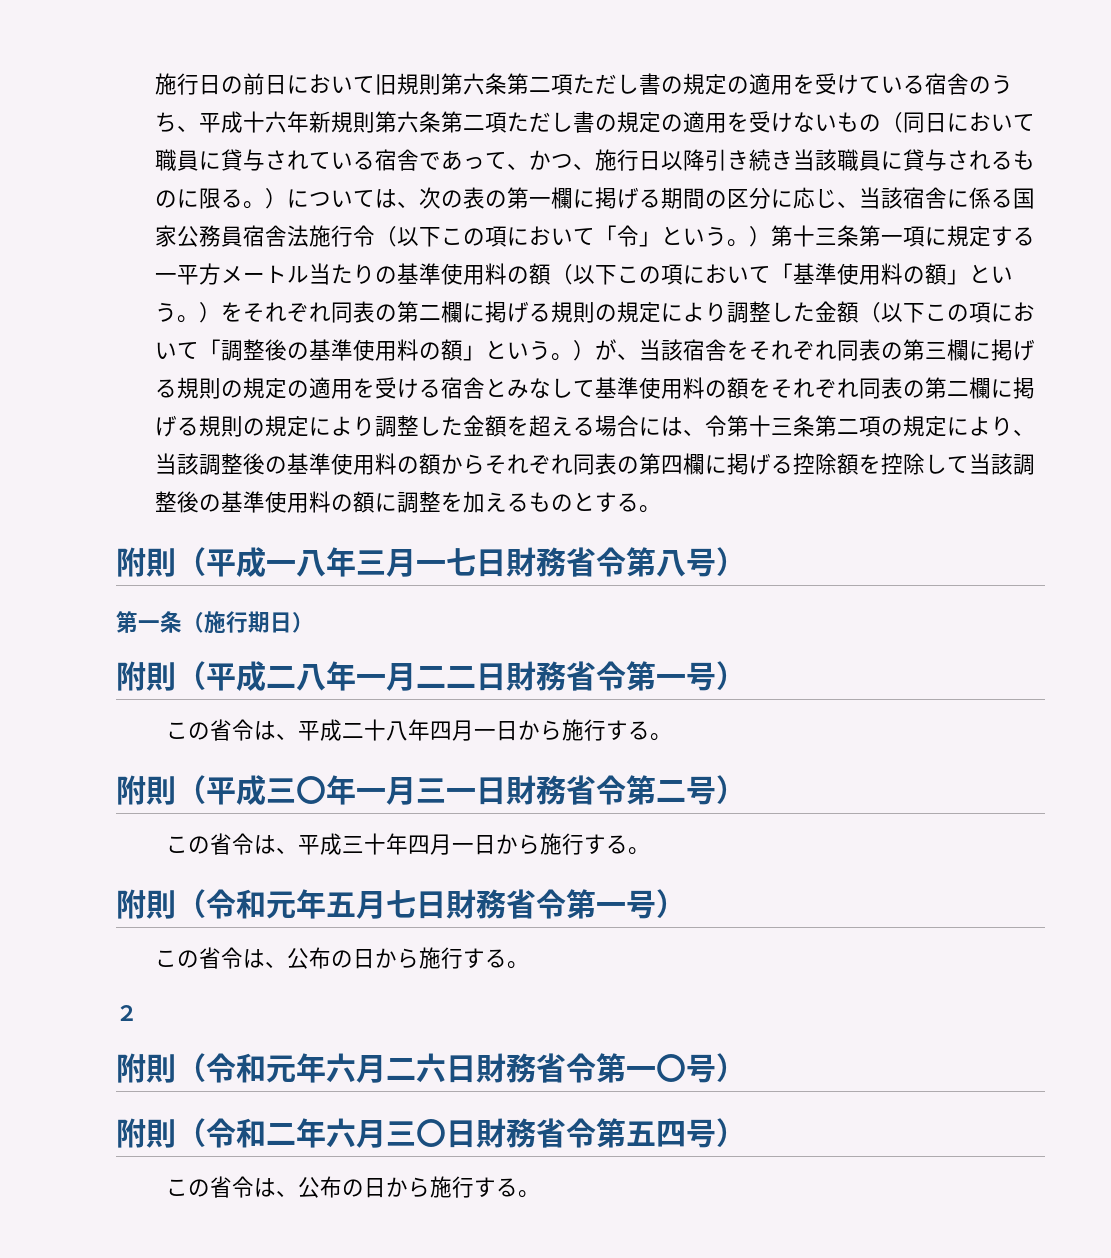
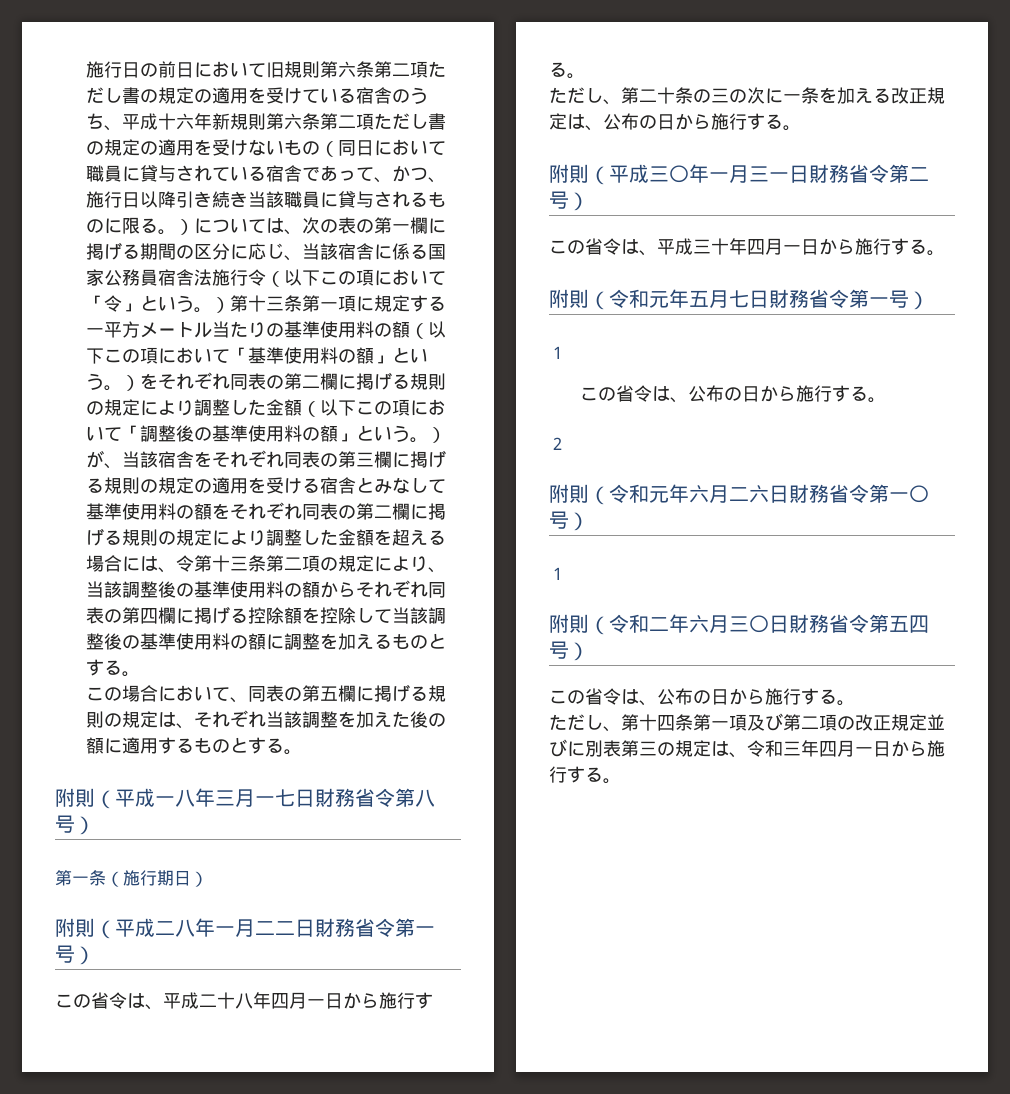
(661, 509) none -> [85,684,446,703] [85,710,446,729] [85,737,302,755] // この場合において、同表の第五欄に掲げる規則の規定は、それぞれ当該調整を加えた後の額に適用するものとする。
(673, 737) none -> [549,87,945,105] [549,113,801,131] // ただし、第二十条の三の次に一条を加える改正規定は、公布の日から施行する。
(686, 903) none -> [549,346,566,359] // １
(746, 1067) none -> [549,567,566,580] // １
(541, 1194) none -> [549,713,945,732] [549,739,945,758] [549,766,621,784] // ただし、第十四条第一項及び第二項の改正規定並びに別表第三の規定は、令和三年四月一日から施行する。

